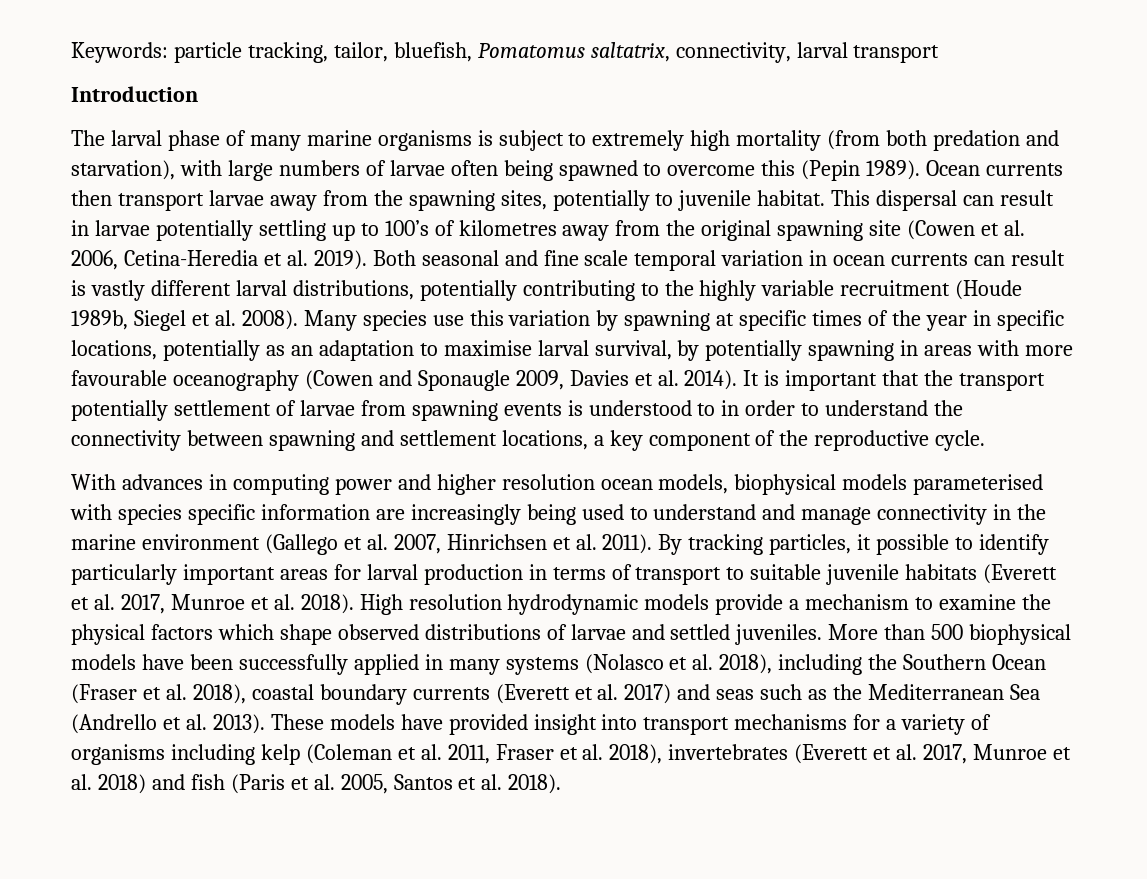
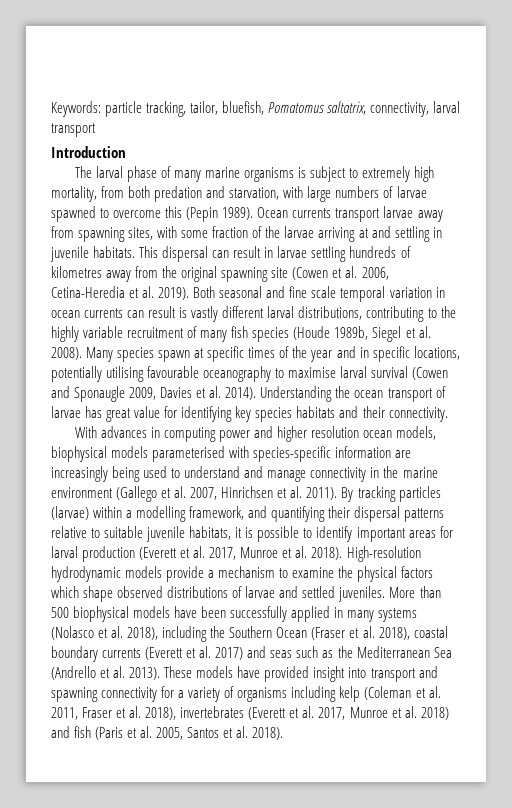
[736,130,881,151] mortality (from -> [51,186,125,202] mortality, from
[71,160,175,180] starvation), -> [229,187,280,200] starvation,
[450,160,553,181] often being -> (427, 192) none
[71,190,112,206] then -> (332, 213) none
[373,190,403,206] the -> (74, 232) none
[552,190,826,211] potentially to juvenile habitat. -> [157,226,442,242] [50,246,136,262] with some fraction of the larvae arriving at and settling in juvenile habitats.
[155,220,429,241] potentially settling up to 100’s -> [311,246,397,262] settling hundreds
[419,280,517,301] potentially -> (363, 313) none
(951, 288) none -> [187,326,290,342] of many fish species
[432,310,711,331] use this variation by spawning -> [158,350,191,362] spawn
(967, 323) none -> [336,346,356,358] and
[265,340,1074,361] [71,370,299,391] as an adaptation to maximise larval survival, by potentially spawning in areas with more favourable oceanography -> [106,366,409,382] utilising favourable oceanography to maximise larval survival
[743,370,1046,391] [71,400,964,421] [71,430,986,451] It is important that the transport potentially settlement of larvae from spawning events is understood to in order to understand the connectivity between spawning and settlement locations, a key component of the reproductive cycle. -> [260,386,446,402] [51,406,448,422] Understanding the ocean transport of larvae has great value for identifying key species habitats and their connectivity.
[117,504,255,525] species specific -> [253,446,332,462] species-specific
[769,534,872,555] particles, it -> [398,486,441,502] [51,506,445,522] [51,526,254,542] particles (larvae) within a modelling framework, and quantifying their dispersal patterns relative to suitable juvenile habitats, it is
[71,564,177,585] particularly -> (353, 534) none
[528,564,978,585] in terms of transport to suitable juvenile habitats -> (136, 554) none
[359,594,502,615] High resolution -> [346,546,421,562] High-resolution
[734,714,848,730] mechanisms -> [418,666,438,678] [51,687,158,702] and spawning connectivity

